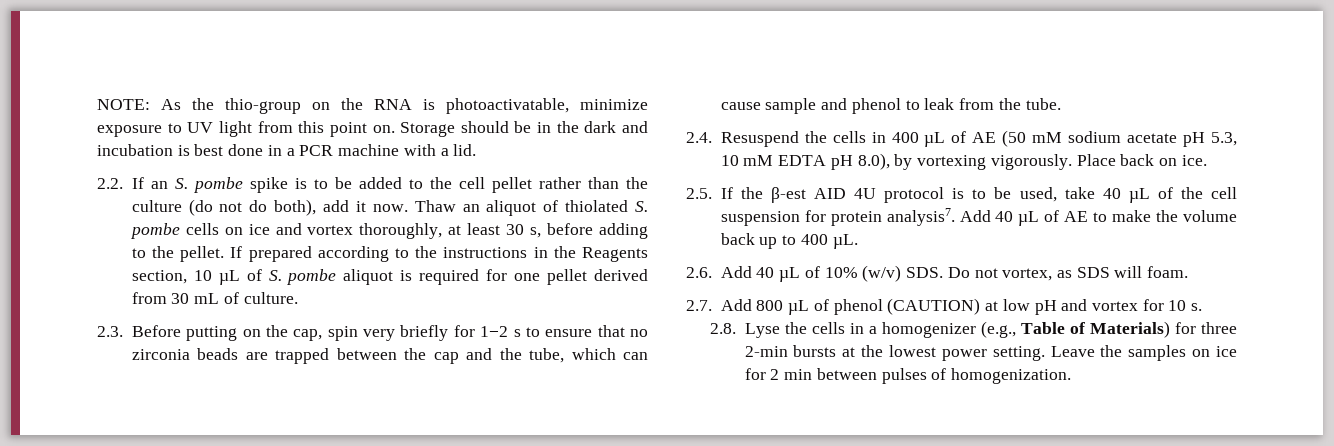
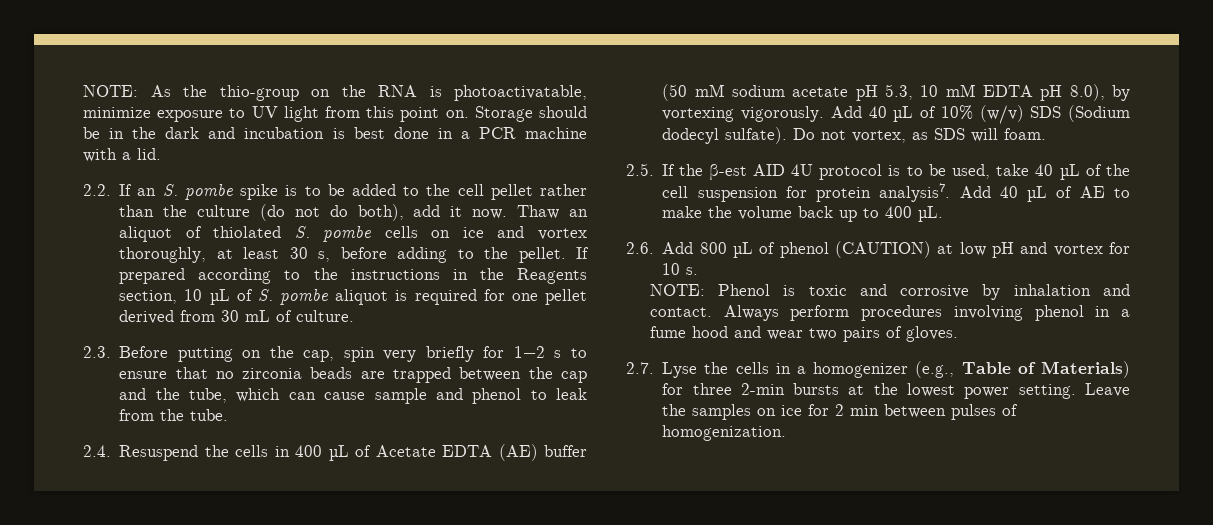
[972,132,997,143] AE -> [375,444,588,461] Acetate EDTA (AE) buffer
[1076,154,1207,166] Place back on ice. -> [830,105,1130,124] [662,127,1047,144] Add 40 µL of 10% (w/v) SDS (Sodium dodecyl sulfate). Do not vortex, as SDS will foam.
[756,265,1189,282] [686,299,752,311] 40 µL of 10% (w/v) SDS. Do not vortex, as SDS will foam. // 2.7. Add -> (694, 248) none
[709,323,736,334] 2.8. -> [649,284,1130,300] [649,305,1130,321] [649,326,958,342] [626,362,654,374] NOTE: Phenol is toxic and corrosive by inhalation and contact. Always perform procedures involving phenol in a fume hood and wear two pairs of gloves. // 2.7.

